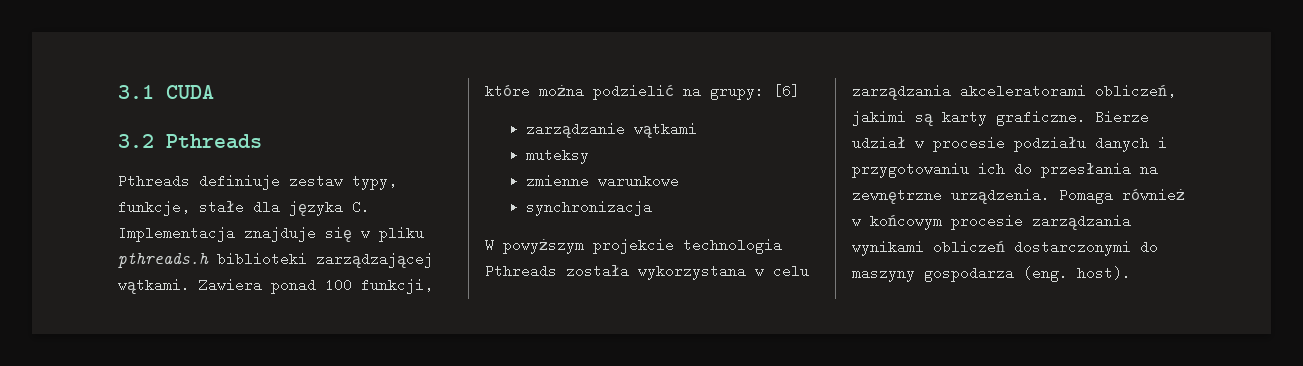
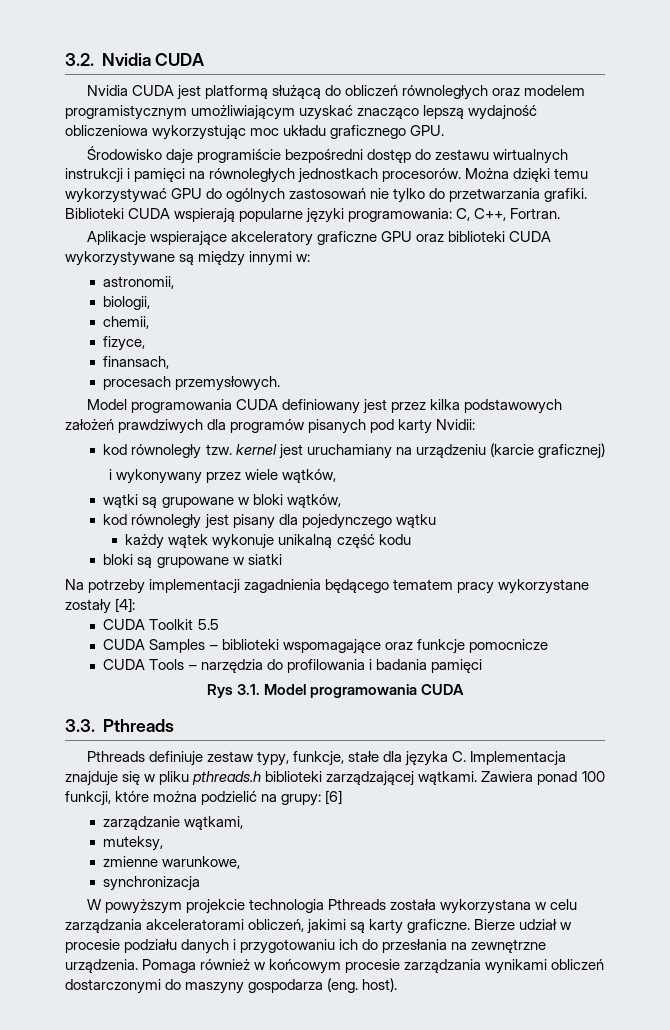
[118,85,214,99] [118,134,154,148] 3.1 CUDA // 3.2 -> [65,53,206,66] [87,85,586,100] [65,105,538,120] [65,125,445,140] [87,146,569,164] [65,168,589,183] [65,188,588,203] [65,208,561,223] [87,231,552,246] [65,251,311,266] [103,276,175,289] [103,296,151,310] [103,316,150,329] [103,336,146,351] [103,356,170,369] [103,376,281,391] [87,399,563,414] [65,419,476,434] [103,443,605,459] [108,469,337,484] [103,494,341,508] [103,514,436,529] [125,534,411,549] [103,554,282,568] [65,579,590,594] [65,598,136,614] [103,619,219,630] [103,639,548,654] [103,659,482,673] [206,684,465,698] [65,719,95,732] 3.2. Nvidia CUDA // Nvidia CUDA jest platformą służącą do obliczeń równoległych oraz modelem programistycznym umożliwiającym uzyskać znacząco lepszą wydajność obliczeniowa wykorzystując moc układu graficznego GPU. // Środowisko daje programiście bezpośredni dostęp do zestawu wirtualnych instrukcji i pamięci na równoległych jednostkach procesorów. Można dzięki temu wykorzystywać GPU do ogólnych zastosowań nie tylko do przetwarzania grafiki. Biblioteki CUDA wspierają popularne języki programowania: C, C++, Fortran. // Aplikacje wspierające akceleratory graficzne GPU oraz biblioteki CUDA wykorzystywane są między innymi w: // astronomii, // biologii, // chemii, // fizyce, // finansach, // procesach przemysłowych. // Model programowania CUDA definiowany jest przez kilka podstawowych założeń prawdziwych dla programów pisanych pod karty Nvidii: // kod równoległy tzw. kernel jest uruchamiany na urządzeniu (karcie graficznej) // i wykonywany przez wiele wątków, // wątki są grupowane w bloki wątków, // kod równoległy jest pisany dla pojedynczego wątku // każdy wątek wykonuje unikalną część kodu // bloki są grupowane w siatki // Na potrzeby implementacji zagadnienia będącego tematem pracy wykorzystane zostały [4]: // CUDA Toolkit 5.5 // CUDA Samples – biblioteki wspomagające oraz funkcje pomocnicze // CUDA Tools – narzędzia do profilowania i badania pamięci // Rys 3.1. Model programowania CUDA // 3.3.
[634,122,698,138] [526,148,590,164] wątkami // muteksy -> [184,816,244,830] [103,836,164,851] wątkami, // muteksy,
[598,174,680,188] warunkowe -> [162,856,241,869] warunkowe,

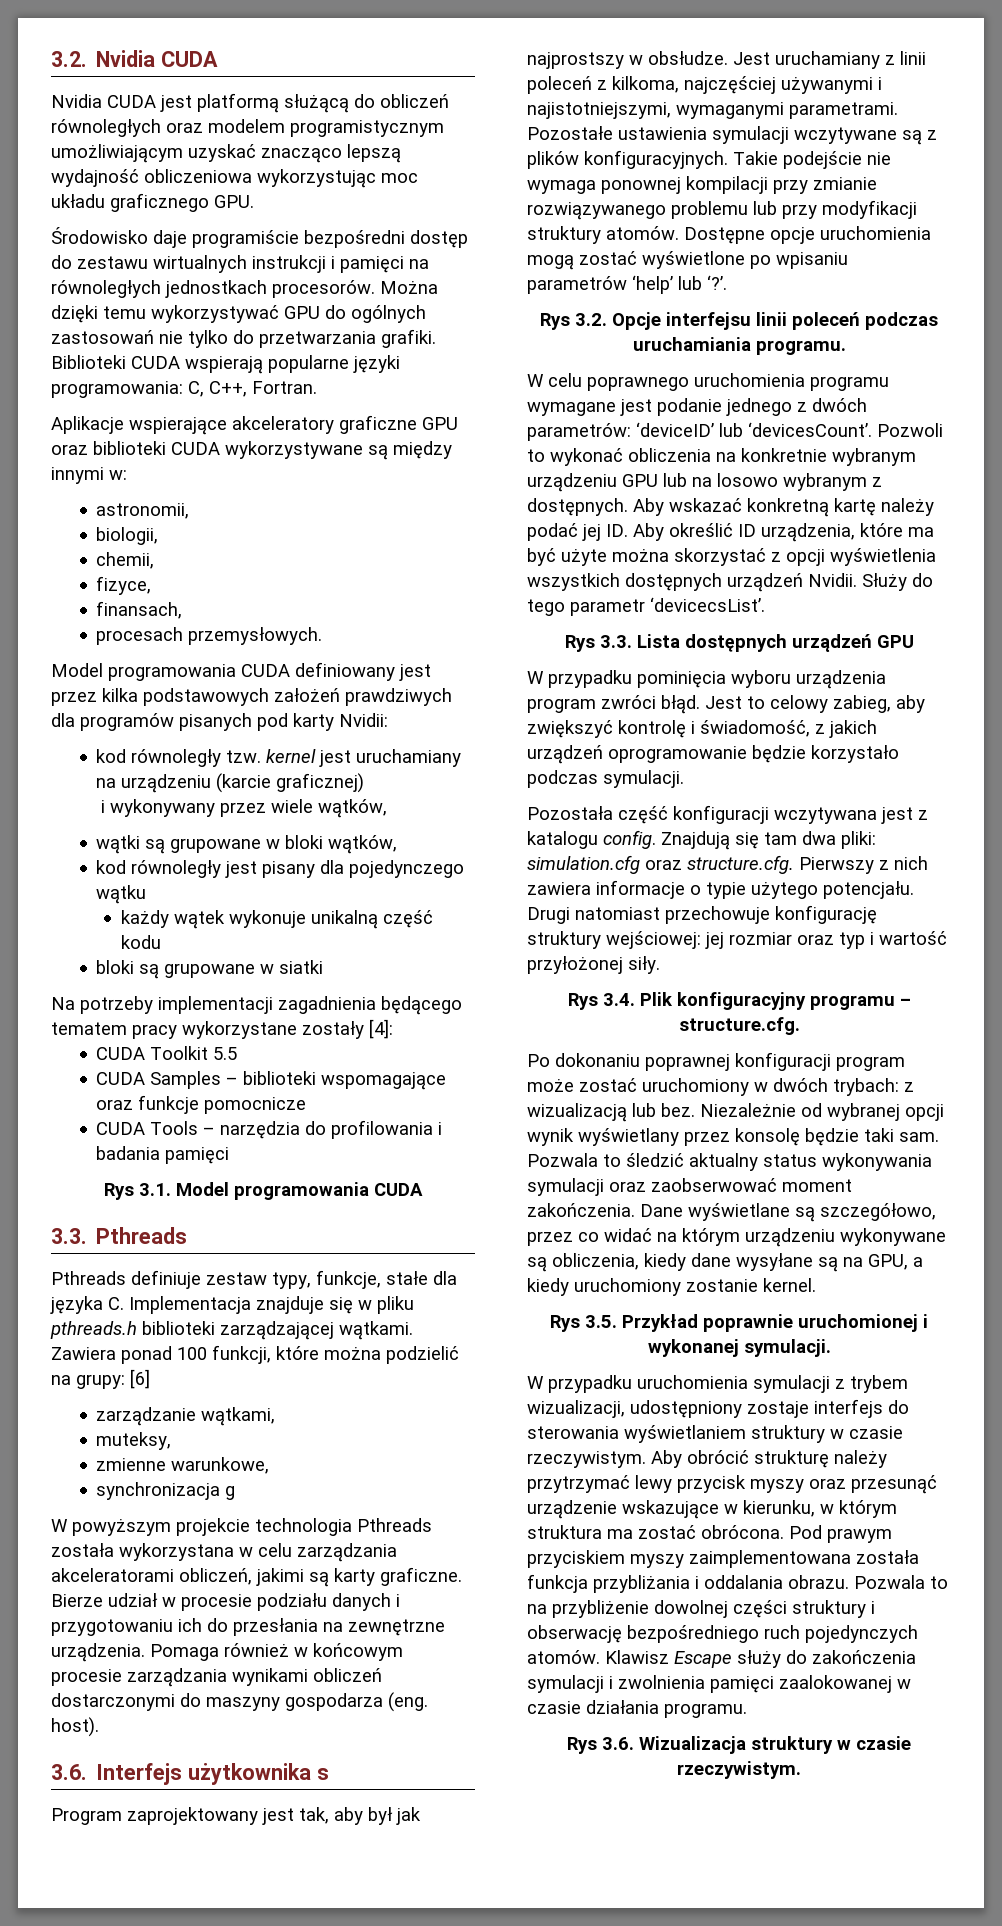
(201, 883) none -> [225,1486,236,1500] g
(398, 985) none -> [51,1763,329,1785] [51,1807,421,1825] [527,51,926,69] [527,76,882,94] [527,102,898,119] [527,126,937,145] [527,150,891,169] [527,176,877,194] [527,200,917,220] [527,226,931,244] [527,251,848,270] [527,275,727,294] [540,312,938,330] [632,337,846,355] [527,373,889,391] [527,398,867,416] [527,422,943,441] [527,448,916,466] [527,473,882,492] [527,498,934,517] [527,523,934,542] [527,548,936,566] [527,573,933,592] [527,597,765,616] [564,634,914,652] [527,670,886,689] [527,695,925,714] [527,720,877,738] [527,745,899,764] [527,770,684,788] [527,805,928,824] [527,830,876,850] [527,855,928,874] [527,880,914,899] [527,905,877,924] [527,931,947,949] [527,956,660,974] [567,992,911,1010] [678,1017,800,1035] [527,1052,905,1071] [527,1078,914,1096] [527,1103,944,1122] [527,1128,939,1146] [527,1153,932,1171] [527,1178,852,1196] [527,1203,936,1222] [527,1228,946,1247] [527,1253,923,1272] [527,1278,816,1296] [550,1314,928,1332] [647,1339,831,1357] [527,1375,908,1393] [527,1399,909,1418] [527,1425,903,1443] [527,1450,887,1468] [527,1475,937,1494] [527,1500,897,1519] [527,1525,892,1543] [527,1550,919,1568] [527,1574,948,1593] [527,1600,875,1618] [527,1625,918,1643] [527,1650,916,1668] [527,1675,911,1693] [527,1700,747,1718] [567,1736,911,1754] [677,1761,801,1779] // 3.6. Interfejs użytkownika s // Program zaprojektowany jest tak, aby był jak najprostszy w obsłudze. Jest uruchamiany z linii poleceń z kilkoma, najczęściej używanymi i najistotniejszymi, wymaganymi parametrami. Pozostałe ustawienia symulacji wczytywane są z plików konfiguracyjnych. Takie podejście nie wymaga ponownej kompilacji przy zmianie rozwiązywanego problemu lub przy modyfikacji struktury atomów. Dostępne opcje uruchomienia mogą zostać wyświetlone po wpisaniu parametrów ‘help’ lub ‘?’. // Rys 3.2. Opcje interfejsu linii poleceń podczas uruchamiania programu. // W celu poprawnego uruchomienia programu wymagane jest podanie jednego z dwóch parametrów: ‘deviceID’ lub ‘devicesCount’. Pozwoli to wykonać obliczenia na konkretnie wybranym urządzeniu GPU lub na losowo wybranym z dostępnych. Aby wskazać konkretną kartę należy podać jej ID. Aby określić ID urządzenia, które ma być użyte można skorzystać z opcji wyświetlenia wszystkich dostępnych urządzeń Nvidii. Służy do tego parametr ‘devicecsList’. // Rys 3.3. Lista dostępnych urządzeń GPU // W przypadku pominięcia wyboru urządzenia program zwróci błąd. Jest to celowy zabieg, aby zwiększyć kontrolę i świadomość, z jakich urządzeń oprogramowanie będzie korzystało podczas symulacji. // Pozostała część konfiguracji wczytywana jest z katalogu config. Znajdują się tam dwa pliki: simulation.cfg oraz structure.cfg. Pierwszy z nich zawiera informacje o typie użytego potencjału. Drugi natomiast przechowuje konfigurację struktury wejściowej: jej rozmiar oraz typ i wartość przyłożonej siły. // Rys 3.4. Plik konfiguracyjny programu – structure.cfg. // Po dokonaniu poprawnej konfiguracji program może zostać uruchomiony w dwóch trybach: z wizualizacją lub bez. Niezależnie od wybranej opcji wynik wyświetlany przez konsolę będzie taki sam. Pozwala to śledzić aktualny status wykonywania symulacji oraz zaobserwować moment zakończenia. Dane wyświetlane są szczegółowo, przez co widać na którym urządzeniu wykonywane są obliczenia, kiedy dane wysyłane są na GPU, a kiedy uruchomiony zostanie kernel. // Rys 3.5. Przykład poprawnie uruchomionej i wykonanej symulacji. // W przypadku uruchomienia symulacji z trybem wizualizacji, udostępniony zostaje interfejs do sterowania wyświetlaniem struktury w czasie rzeczywistym. Aby obrócić strukturę należy przytrzymać lewy przycisk myszy oraz przesunąć urządzenie wskazujące w kierunku, w którym struktura ma zostać obrócona. Pod prawym przyciskiem myszy zaimplementowana została funkcja przybliżania i oddalania obrazu. Pozwala to na przybliżenie dowolnej części struktury i obserwację bezpośredniego ruch pojedynczych atomów. Klawisz Escape służy do zakończenia symulacji i zwolnienia pamięci zaalokowanej w czasie działania programu. // Rys 3.6. Wizualizacja struktury w czasie rzeczywistym.

